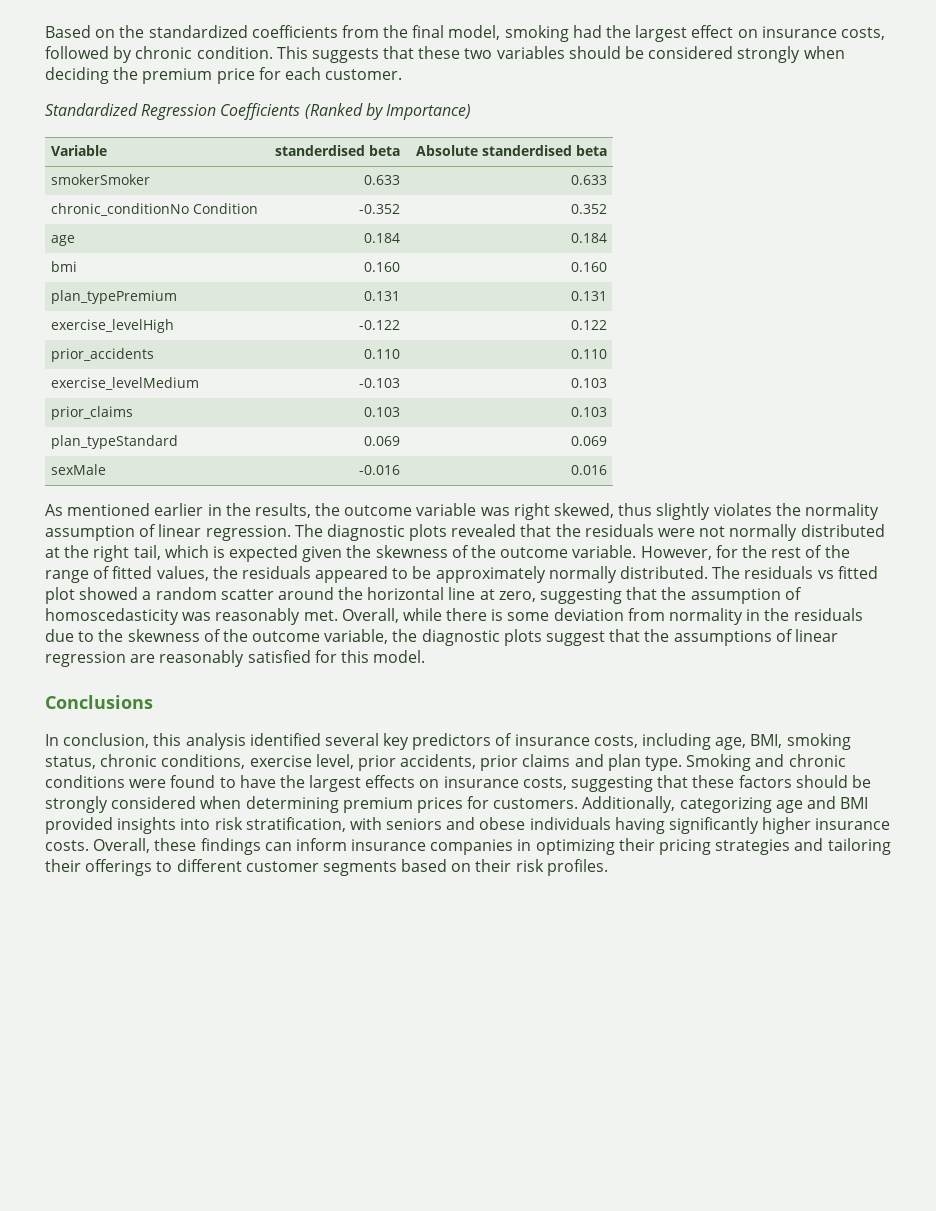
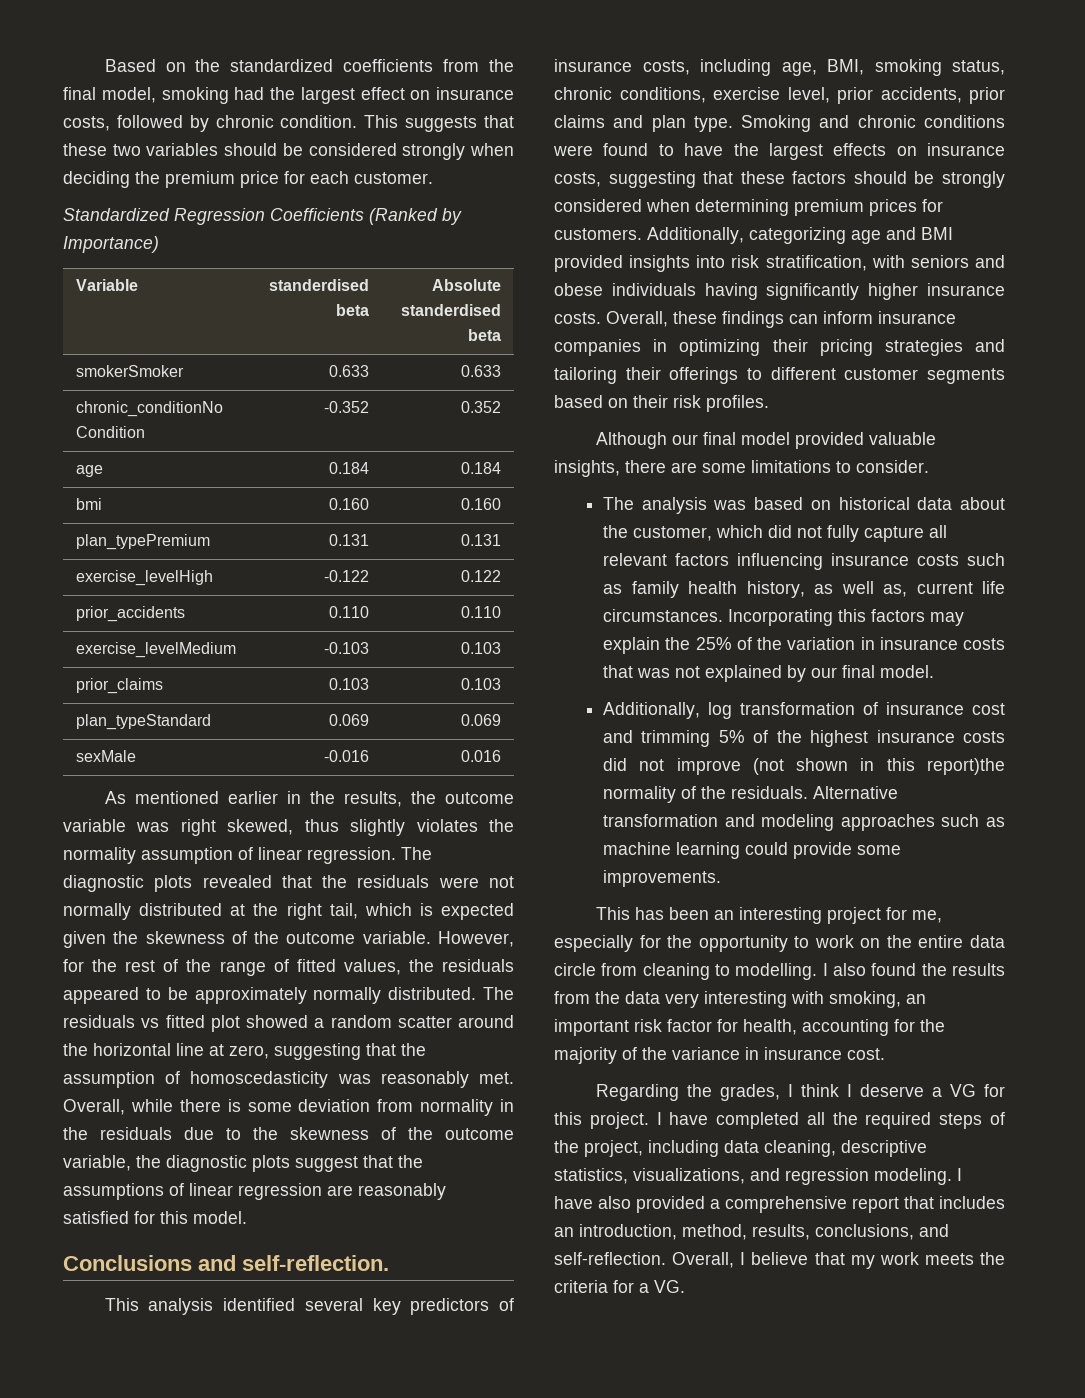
[45,733,182,748] // In conclusion, this -> [198,1255,389,1271] [104,1298,139,1311] and self-reflection. // This
(608, 867) none -> [595,432,936,449] [554,460,929,477] [603,497,1005,514] [603,525,948,542] [603,553,1005,570] [603,581,1005,598] [603,609,965,626] [603,637,1005,654] [603,665,935,682] [603,702,1005,719] [603,730,1005,747] [603,758,1005,775] [603,786,899,803] [603,814,1005,831] [603,842,902,859] [603,870,722,887] [595,907,942,924] [554,935,1005,952] [554,963,1005,980] [554,991,926,1008] [554,1019,945,1036] [554,1047,885,1064] [595,1084,1005,1101] [554,1112,1005,1129] [554,1140,927,1157] [554,1168,962,1185] [554,1196,1005,1213] [554,1224,949,1240] [554,1252,1005,1269] [554,1280,685,1293] // Although our final model provided valuable insights, there are some limitations to consider. // The analysis was based on historical data about the customer, which did not fully capture all relevant factors influencing insurance costs such as family health history, as well as, current life circumstances. Incorporating this factors may explain the 25% of the variation in insurance costs that was not explained by our final model. // Additionally, log transformation of insurance cost and trimming 5% of the highest insurance costs did not improve (not shown in this report)the normality of the residuals. Alternative transformation and modeling approaches such as machine learning could provide some improvements. // This has been an interesting project for me, especially for the opportunity to work on the entire data circle from cleaning to modelling. I also found the results from the data very interesting with smoking, an important risk factor for health, accounting for the majority of the variance in insurance cost. // Regarding the grades, I think I deserve a VG for this project. I have completed all the required steps of the project, including data cleaning, descriptive statistics, visualizations, and regression modeling. I have also provided a comprehensive report that includes an introduction, method, results, conclusions, and self-reflection. Overall, I believe that my work meets the criteria for a VG.

